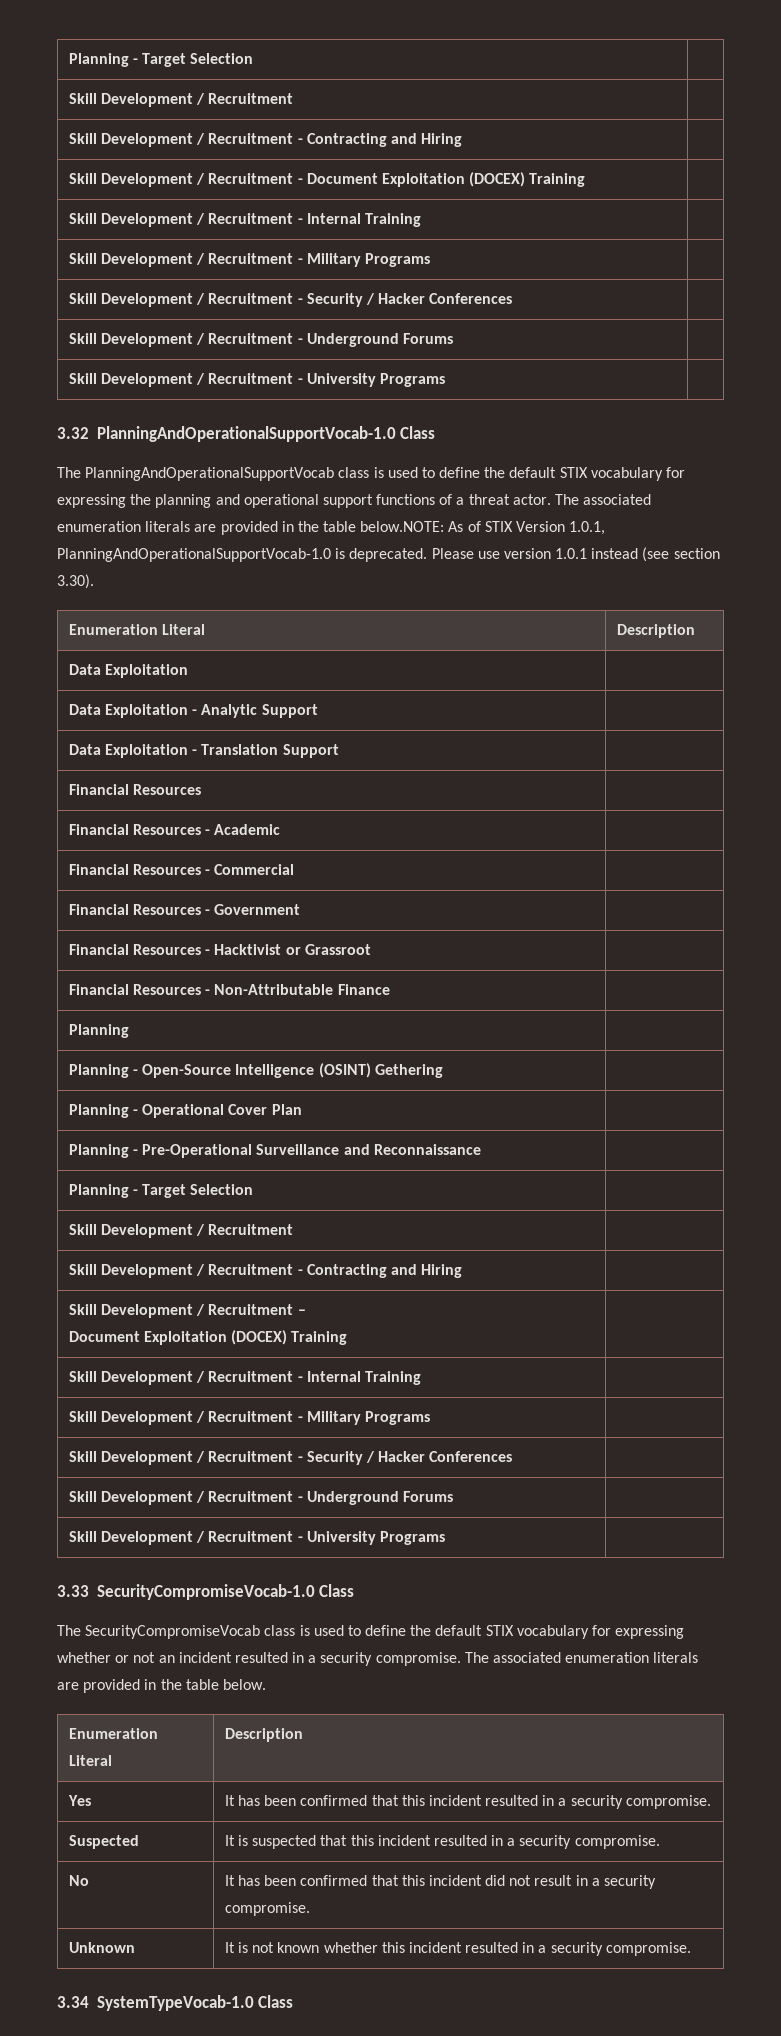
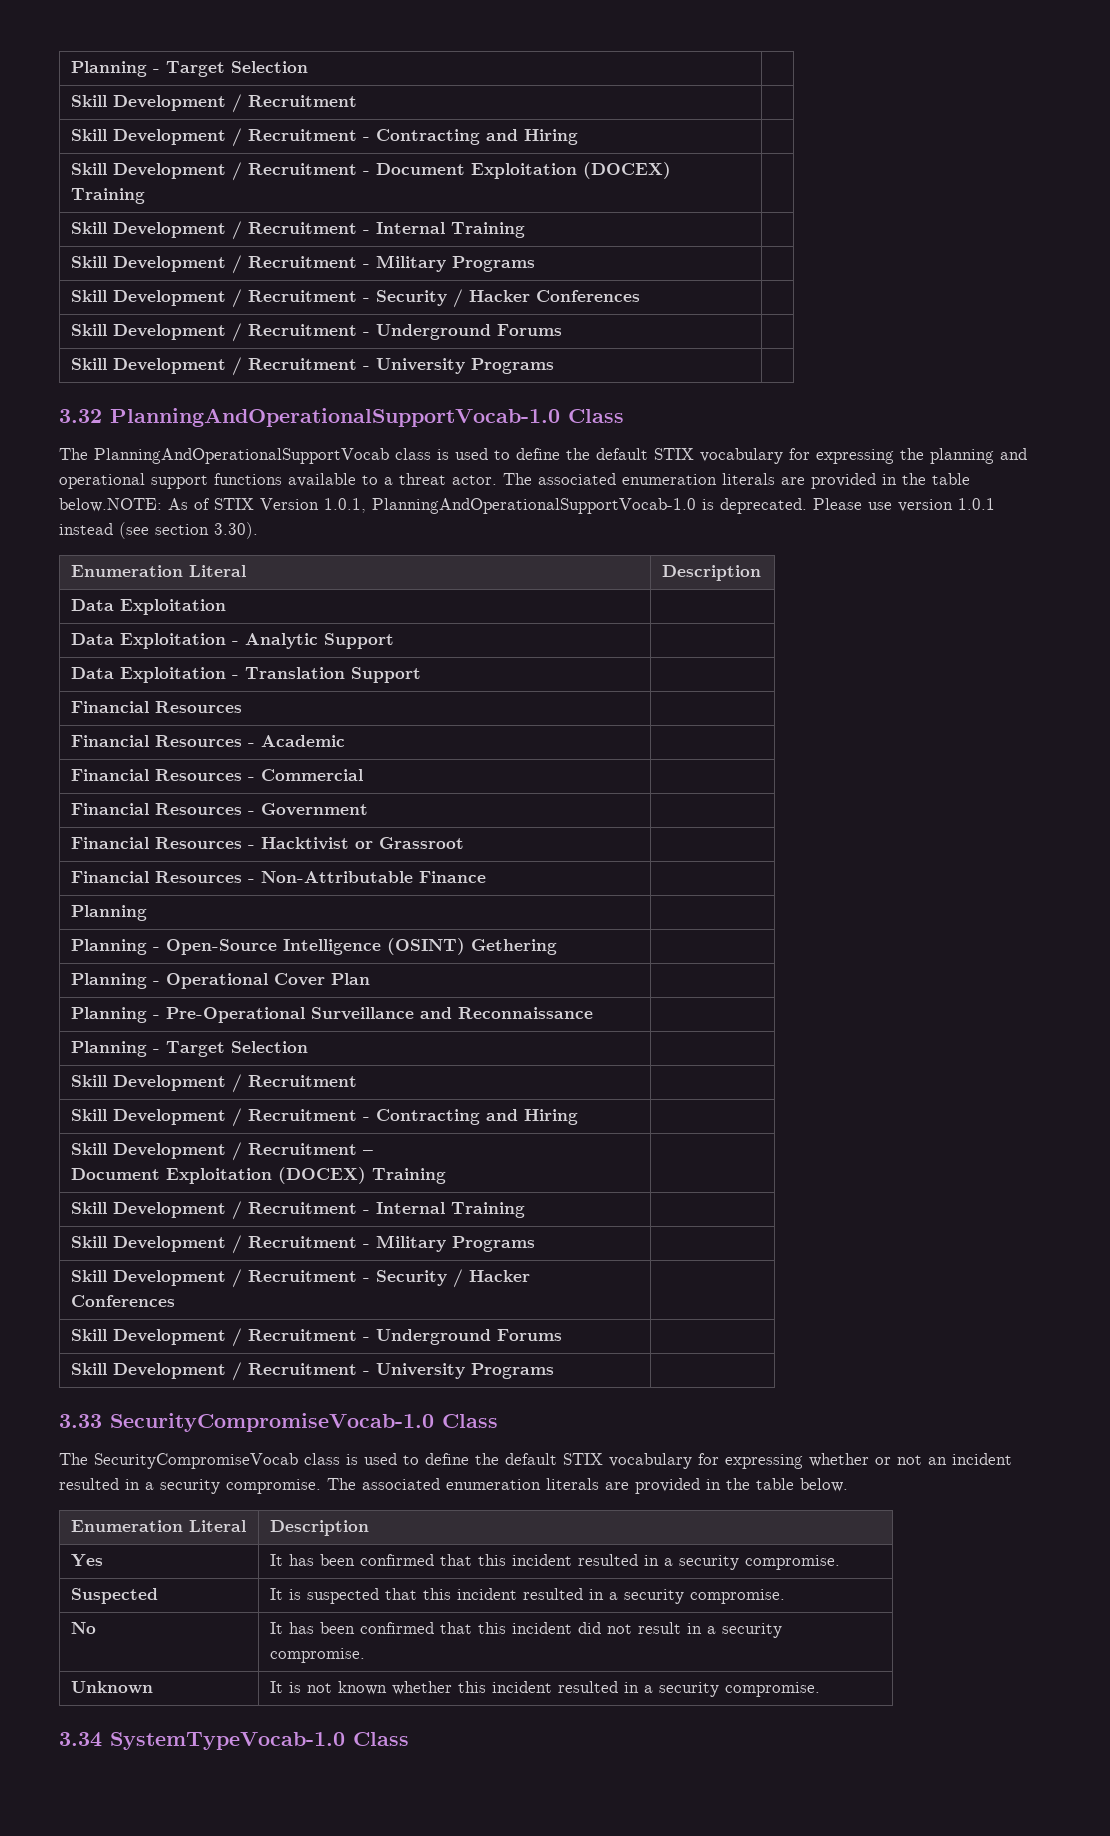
[439,494,453,505] of -> [288,473,378,487] available to

